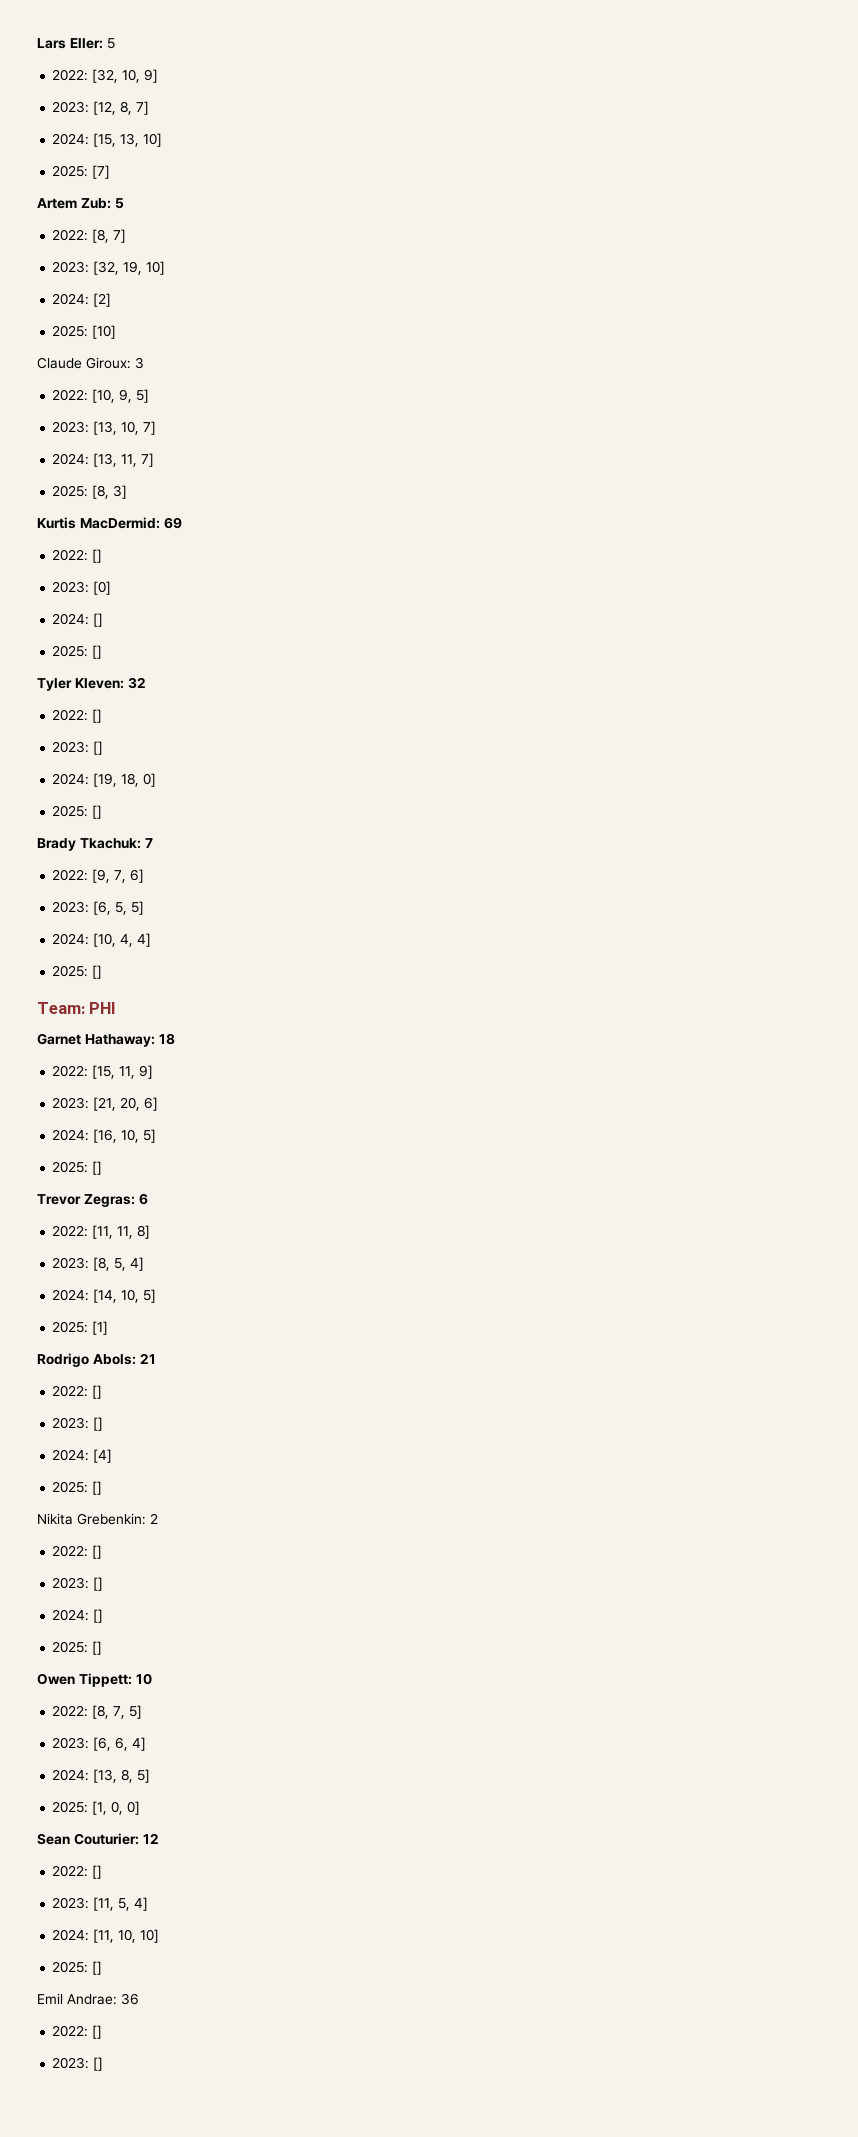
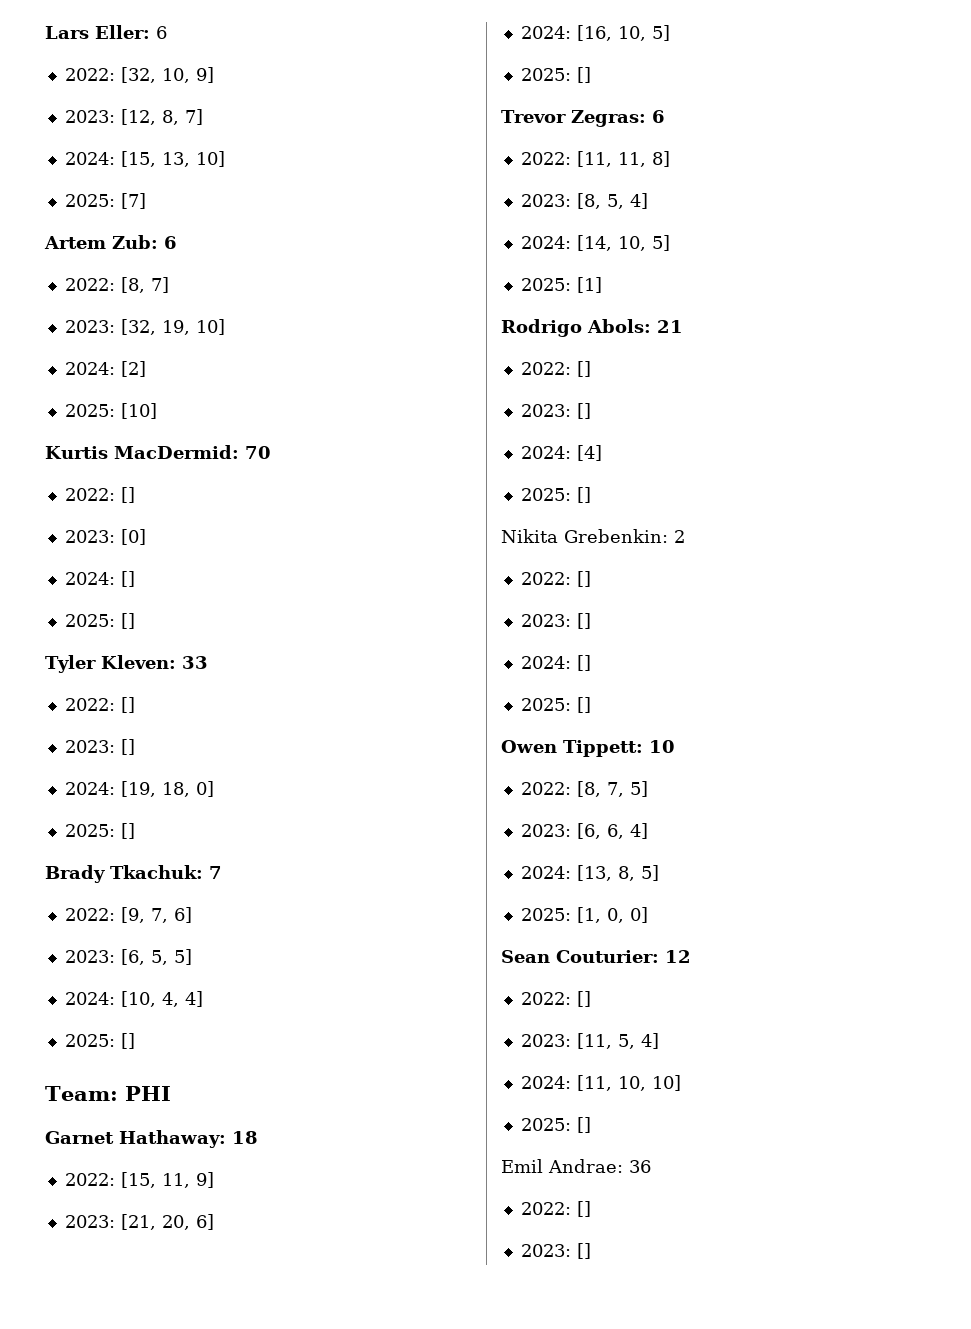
[107,38,115,49] 5 -> [156,26,167,39] 6
[115,198,124,209] 5 -> [164,236,177,249] 6
[37,357,144,369] [52,389,150,403] [52,421,157,435] [52,453,155,467] [52,485,128,499] // Claude Giroux: 3 // 2022: [10, 9, 5] // 2023: [13, 10, 7] // 2024: [13, 11, 7] // 2025: [8, 3] -> (157, 411) none
[164,517,182,529] 69 -> [245,446,271,459] 70
[128,677,146,689] 32 -> [181,656,208,669] 33

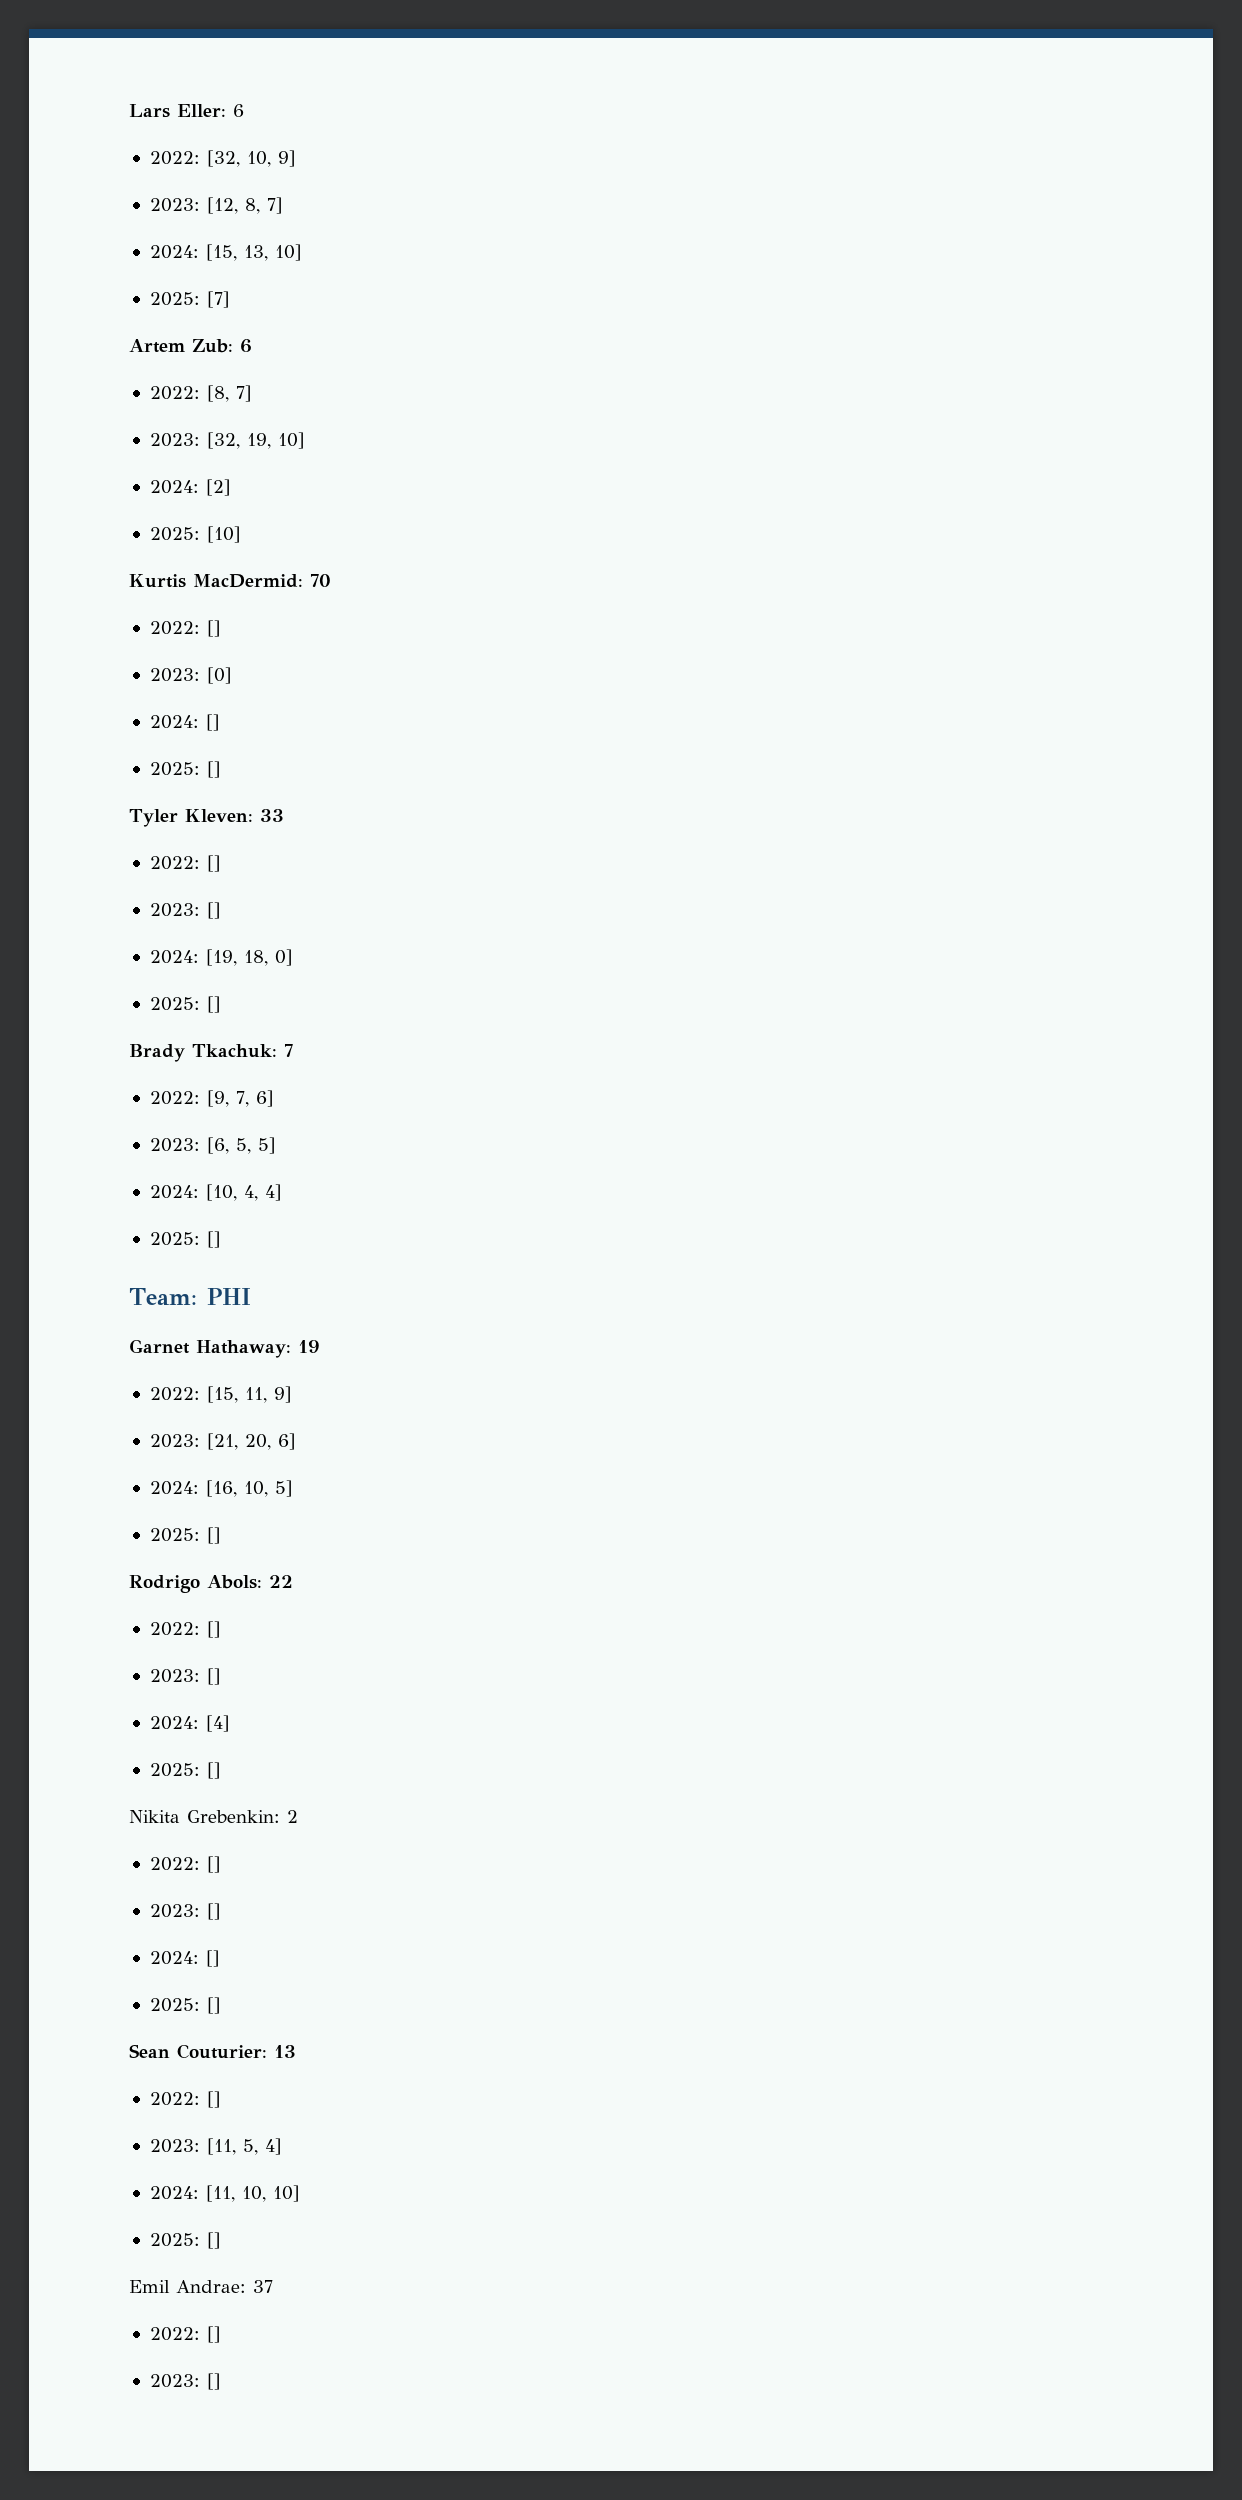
[232,1131,258,1144] 18 -> [298,1340,320,1353] 19
[501,110,665,127] [520,151,670,167] [520,193,648,209] [520,235,670,251] [520,277,602,293] // Trevor Zegras: 6 // 2022: [11, 11, 8] // 2023: [8, 5, 4] // 2024: [14, 10, 5] // 2025: [1] -> (221, 1535) none
[657,320,683,333] 21 -> [269,1575,293,1588] 22
[501,740,675,757] [520,781,648,797] [520,823,648,839] [520,865,659,881] [520,907,648,923] // Owen Tippett: 10 // 2022: [8, 7, 5] // 2023: [6, 6, 4] // 2024: [13, 8, 5] // 2025: [1, 0, 0] -> (221, 2005) none
[665,950,691,963] 12 -> [274,2045,296,2058] 13
[629,1160,651,1173] 36 -> [253,2280,273,2293] 37

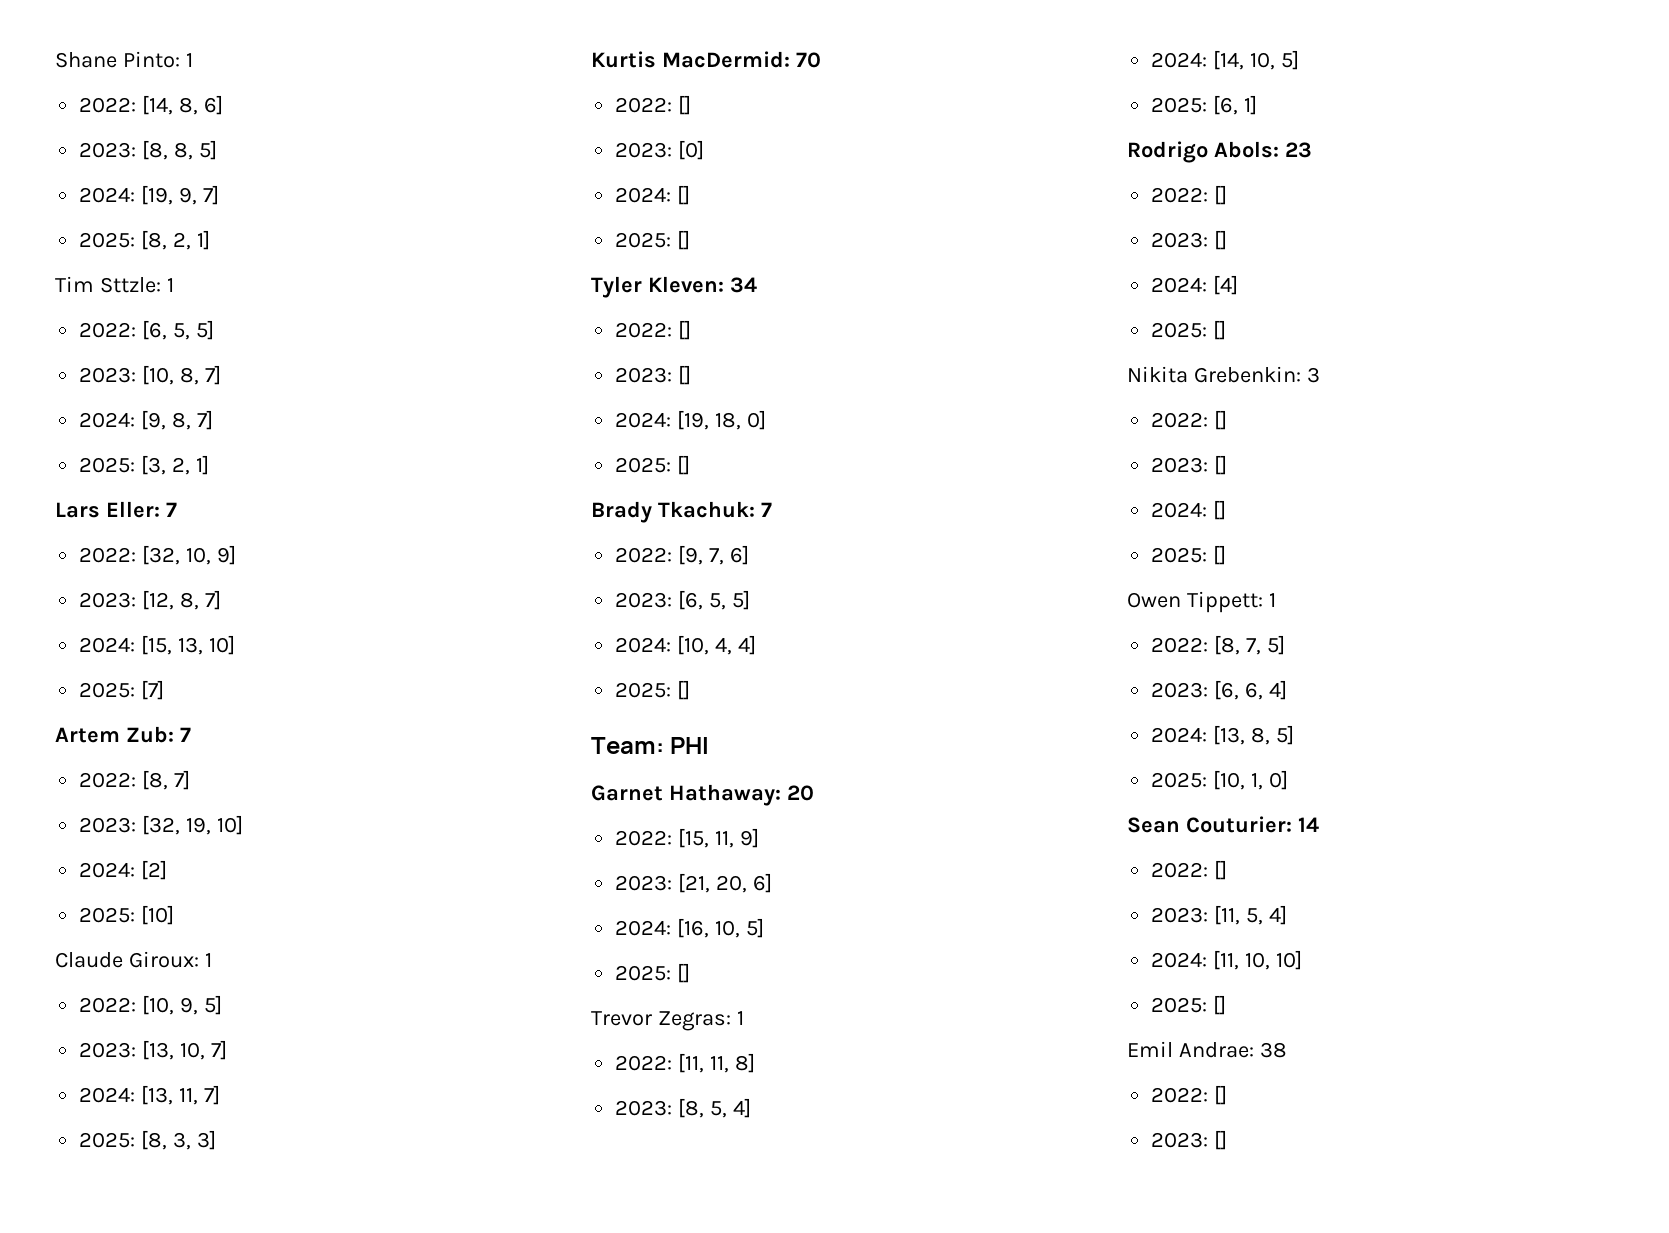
(129, 111) none -> [55,51,193,68] [79,95,224,115] [79,140,218,160] [79,185,220,205] [79,230,211,250] [55,276,174,293] [79,320,215,340] [79,365,222,385] [79,410,214,430] [79,455,210,475] Shane Pinto: 1 // 2022: [14, 8, 6] // 2023: [8, 8, 5] // 2024: [19, 9, 7] // 2025: [8, 2, 1] // Tim Sttzle: 1 // 2022: [6, 5, 5] // 2023: [10, 8, 7] // 2024: [9, 8, 7] // 2025: [3, 2, 1] //
[233,104,244,117] 6 -> [165,502,177,517] 7
[240,339,252,353] 6 -> [179,727,191,742] 7
(241, 534) none -> [55,951,212,968] [79,995,223,1015] [79,1040,228,1060] [79,1085,221,1105] [79,1130,217,1150] // Claude Giroux: 1 // 2022: [10, 9, 5] // 2023: [13, 10, 7] // 2024: [13, 11, 7] // 2025: [8, 3, 3]
[259,809,284,822] 33 -> [729,277,757,293] 34
[298,1340,320,1353] 19 -> [786,785,814,801] 20
(221, 1535) none -> [591,1011,744,1031] [615,1053,756,1073] [615,1098,752,1118] [1151,50,1300,70] [1151,95,1258,115] // Trevor Zegras: 1 // 2022: [11, 11, 8] // 2023: [8, 5, 4] // 2024: [14, 10, 5] // 2025: [6, 1]
[269,1575,293,1588] 22 -> [1284,142,1312,158] 23
[287,1810,298,1823] 2 -> [1306,367,1320,383] 3
(221, 2005) none -> [1127,591,1276,613] [1151,635,1286,655] [1151,680,1288,700] [1151,725,1295,745] [1151,770,1289,790] // Owen Tippett: 1 // 2022: [8, 7, 5] // 2023: [6, 6, 4] // 2024: [13, 8, 5] // 2025: [10, 1, 0]
[274,2045,296,2058] 13 -> [1297,817,1319,832] 14
[253,2280,273,2293] 37 -> [1259,1042,1287,1058] 38

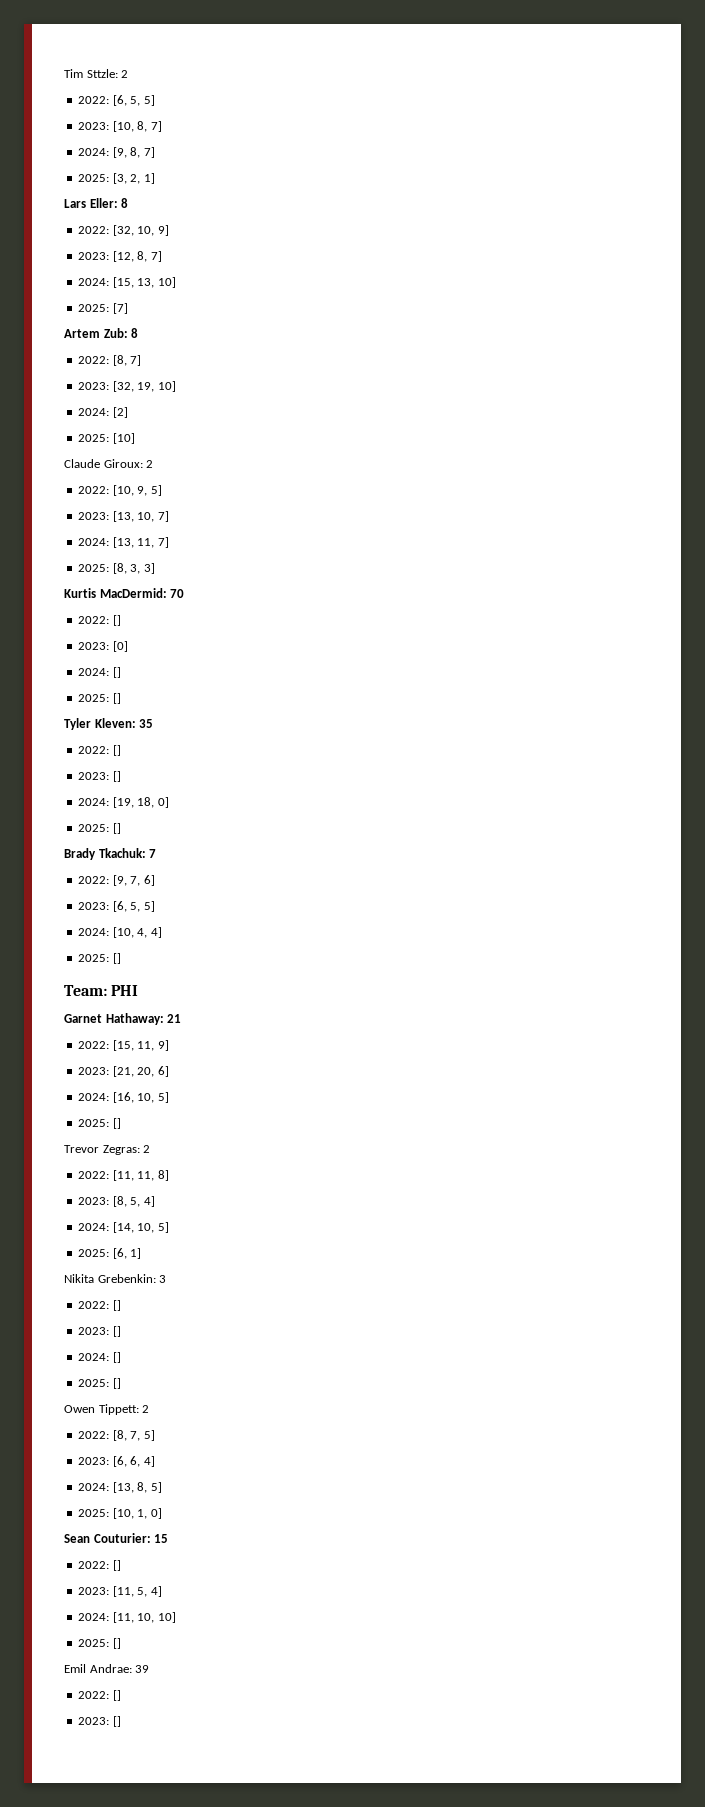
[55,51,193,68] [79,95,224,115] [79,140,218,160] [79,185,220,205] [79,230,211,250] Shane Pinto: 1 // 2022: [14, 8, 6] // 2023: [8, 8, 5] // 2024: [19, 9, 7] // 2025: [8, 2, 1] // -> (64, 73) none
[166,278,174,292] 1 -> [121,70,129,78] 2
[165,502,177,517] 7 -> [121,198,129,208] 8
[179,727,191,742] 7 -> [131,328,139,338] 8
[204,953,212,967] 1 -> [146,460,154,468] 2
[729,277,757,293] 34 -> [139,719,154,728] 35
[786,785,814,801] 20 -> [167,1014,182,1023] 21
[736,1011,744,1025] 1 -> [143,1145,151,1153] 2
[1127,141,1312,163] [1151,185,1228,205] [1151,230,1228,250] [1151,275,1239,295] [1151,320,1227,340] // Rodrigo Abols: 23 // 2022: [] // 2023: [] // 2024: [4] // 2025: [] -> (142, 1253) none
[1268,593,1276,607] 1 -> [142,1405,150,1413] 2
[1297,817,1319,832] 14 -> [154,1534,169,1543] 15
[1259,1042,1287,1058] 38 -> [135,1665,150,1673] 39

